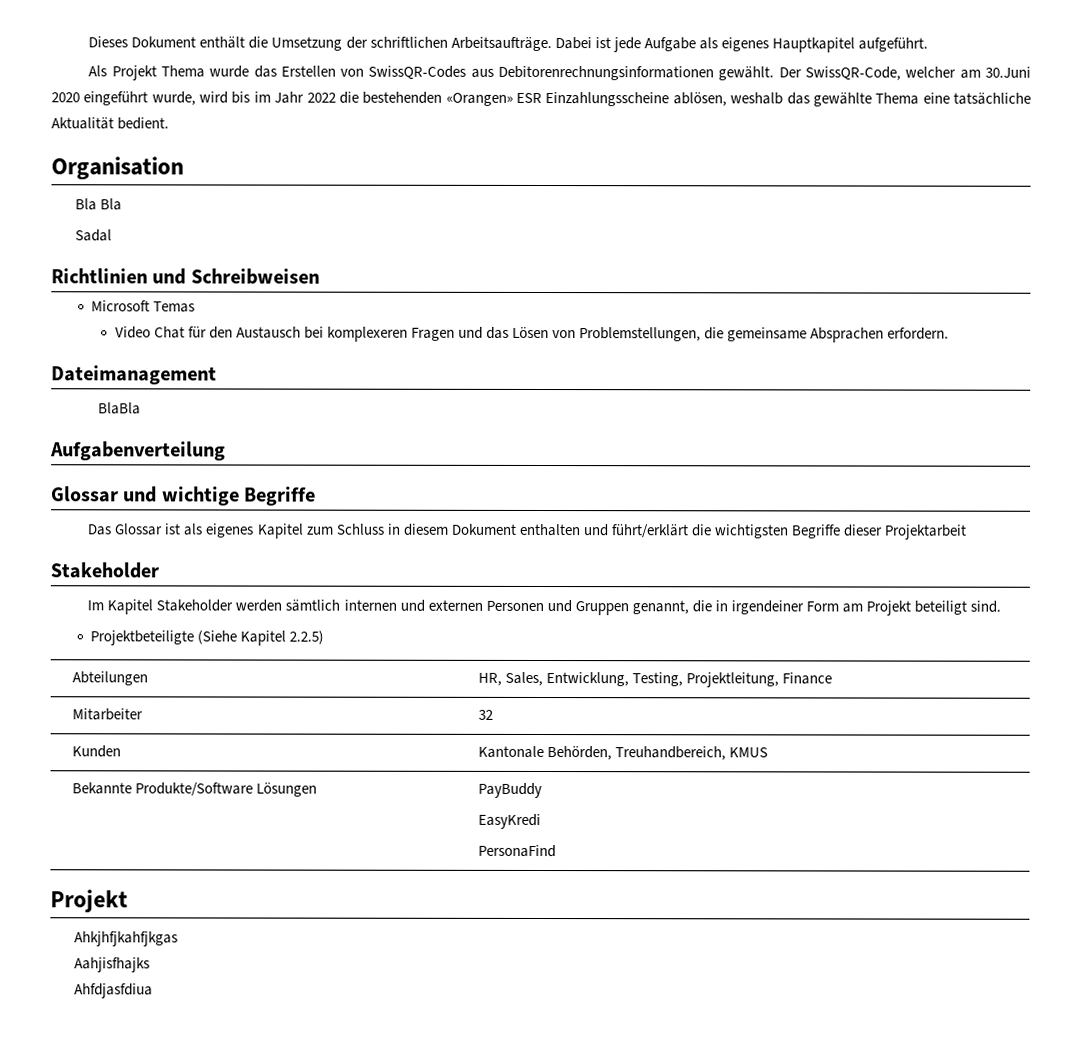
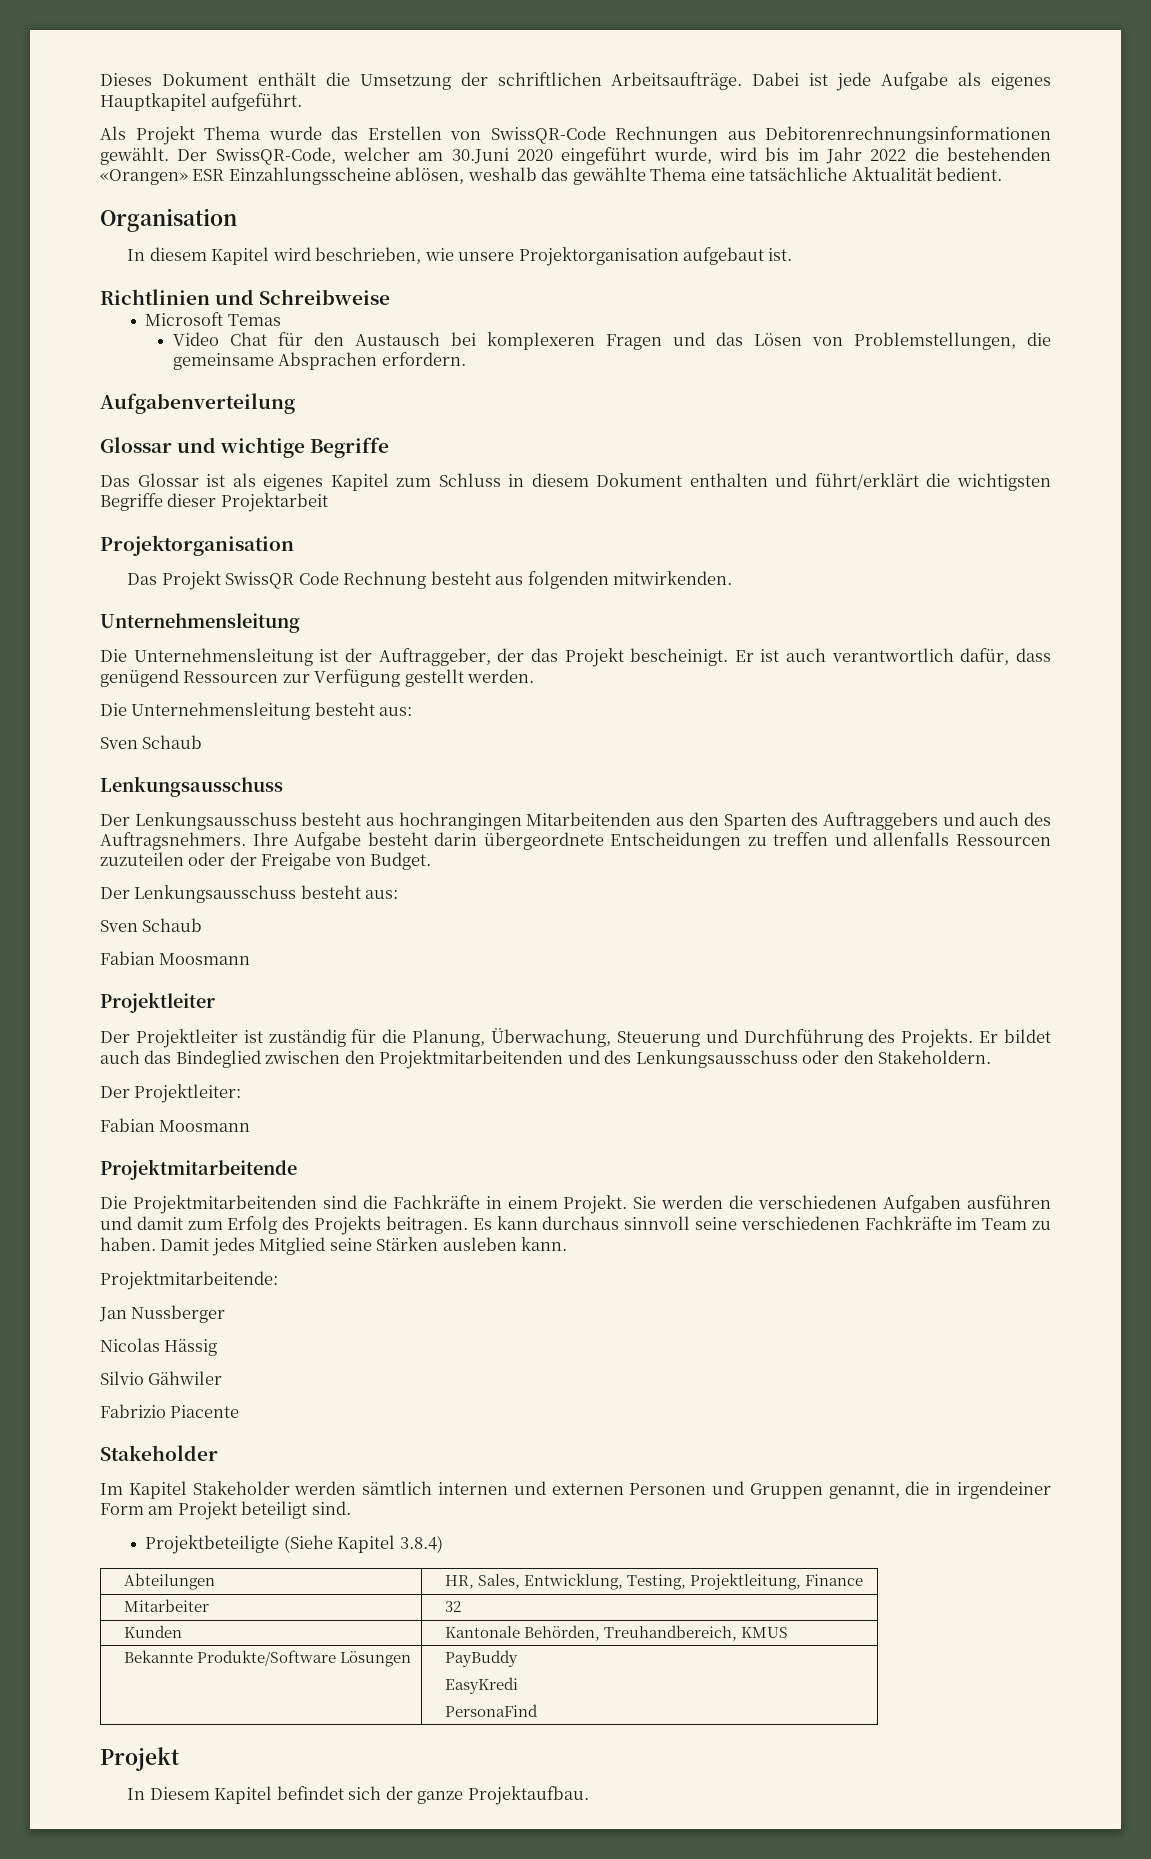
[368,65,467,80] SwissQR-Codes -> [490,126,718,144] SwissQR-Code Rechnungen
[74,198,122,211] [74,229,112,242] Bla Bla // Sadal -> [127,247,793,266] In diesem Kapitel wird beschrieben, wie unsere Projektorganisation aufgebaut ist.
[190,268,320,285] Schreibweisen -> [259,289,391,305] Schreibweise
[51,365,217,385] [98,402,142,415] // Dateimanagement // BlaBla -> (466, 359) none
(967, 532) none -> [100,535,294,556] [127,571,732,590] [100,613,300,633] [100,648,1051,667] [100,669,535,687] [100,702,413,720] [100,735,203,749] [100,776,283,797] [100,812,1052,830] [100,832,1051,850] [100,852,432,870] [100,885,399,903] [100,918,203,932] [100,951,251,965] [100,992,215,1013] [100,1028,1051,1048] [100,1050,992,1069] [100,1084,242,1103] [100,1118,251,1132] [100,1159,297,1180] [100,1195,1051,1214] [100,1216,1051,1235] [100,1237,568,1256] [100,1271,278,1290] [99,1305,226,1323] [100,1338,218,1356] [100,1371,223,1385] [100,1404,240,1418] // Projektorganisation // Das Projekt SwissQR Code Rechnung besteht aus folgenden mitwirkenden. // Unternehmensleitung // Die Unternehmensleitung ist der Auftraggeber, der das Projekt bescheinigt. Er ist auch verantwortlich dafür, dass genügend Ressourcen zur Verfügung gestellt werden. // Die Unternehmensleitung besteht aus: // Sven Schaub // Lenkungsausschuss // Der Lenkungsausschuss besteht aus hochrangingen Mitarbeitenden aus den Sparten des Auftraggebers und auch des Auftragsnehmers. Ihre Aufgabe besteht darin übergeordnete Entscheidungen zu treffen und allenfalls Ressourcen zuzuteilen oder der Freigabe von Budget. // Der Lenkungsausschuss besteht aus: // Sven Schaub // Fabian Moosmann // Projektleiter // Der Projektleiter ist zuständig für die Planung, Überwachung, Steuerung und Durchführung des Projekts. Er bildet auch das Bindeglied zwischen den Projektmitarbeitenden und des Lenkungsausschuss oder den Stakeholdern. // Der Projektleiter: // Fabian Moosmann // Projektmitarbeitende // Die Projektmitarbeitenden sind die Fachkräfte in einem Projekt. Sie werden die verschiedenen Aufgaben ausführen und damit zum Erfolg des Projekts beitragen. Es kann durchaus sinnvoll seine verschiedenen Fachkräfte im Team zu haben. Damit jedes Mitglied seine Stärken ausleben kann. // Projektmitarbeitende: // Jan Nussberger // Nicolas Hässig // Silvio Gähwiler // Fabrizio Piacente
[289,630,325,645] 2.2.5) -> [399,1535,443,1553] 3.8.4)
[73,931,178,947] [73,957,150,973] [73,983,153,999] Ahkjhfjkahfjkgas // Aahjisfhajks // Ahfdjasfdiua -> [127,1786,589,1805] In Diesem Kapitel befindet sich der ganze Projektaufbau.

